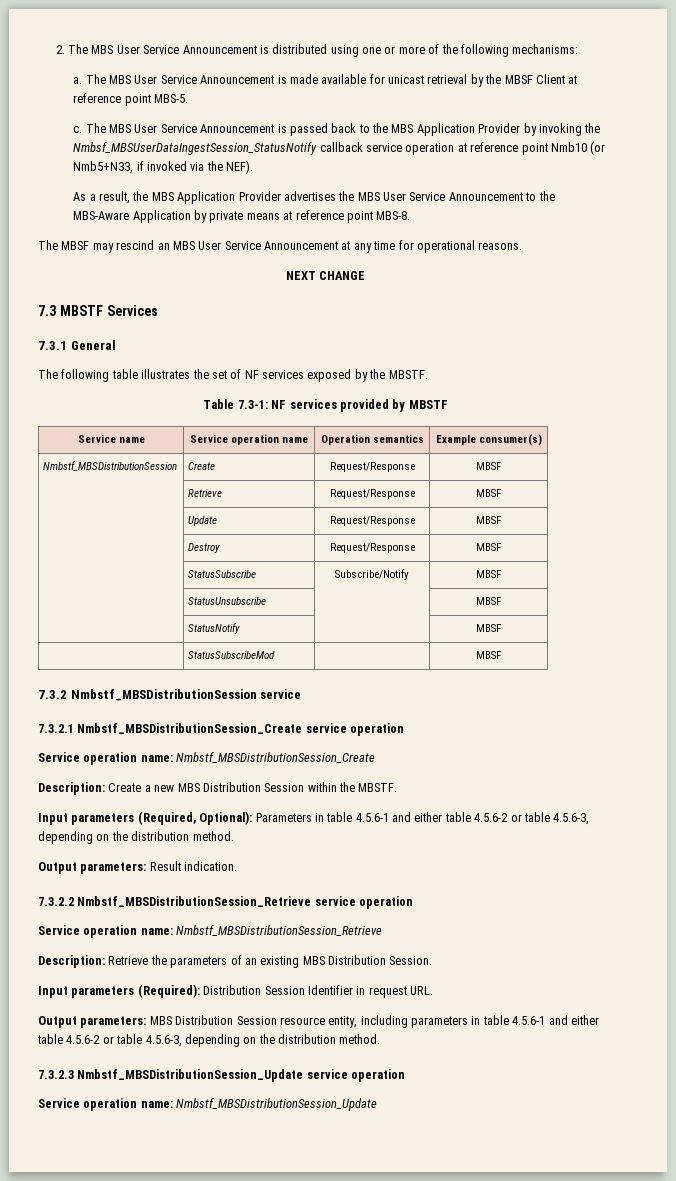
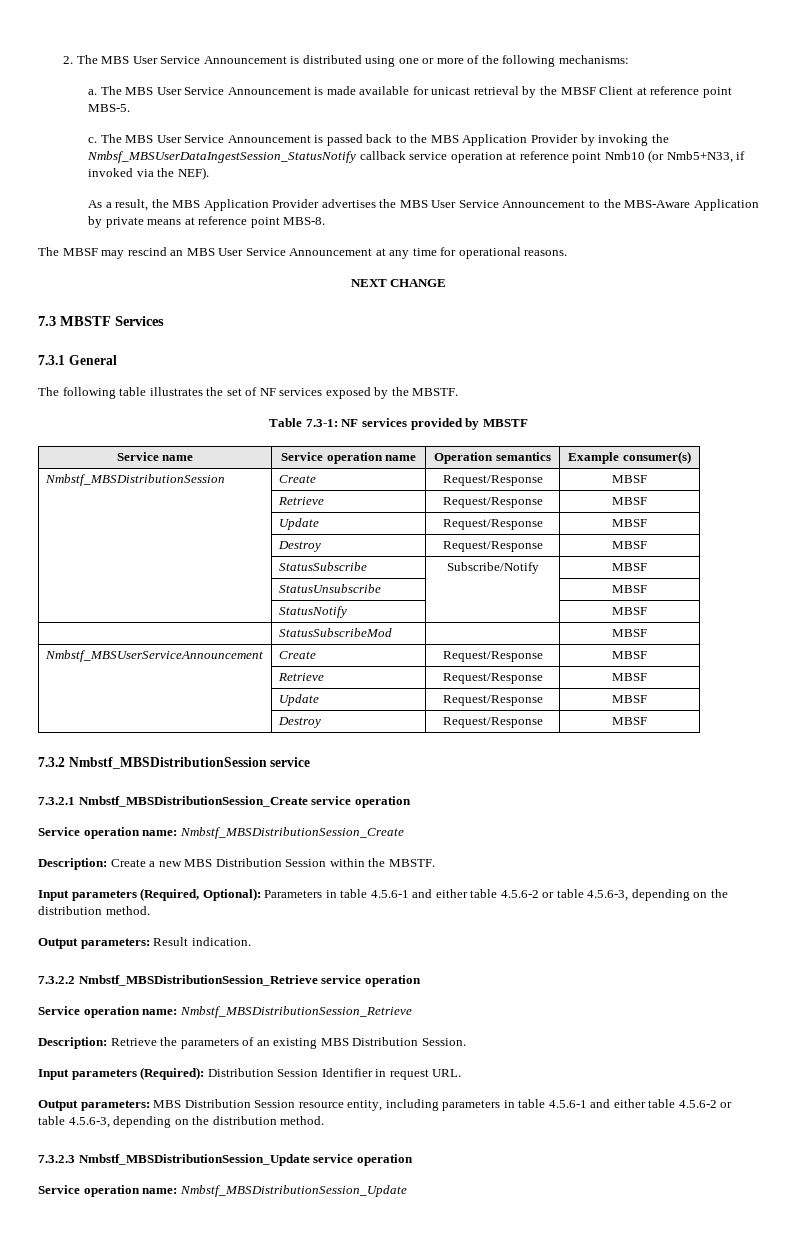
(502, 655) none -> [44,650,263,662] [278,651,316,659] [442,651,543,662] [612,651,647,659] [277,673,324,681] [442,673,543,684] [612,673,647,681] [278,694,319,706] [442,695,543,706] [612,695,647,703] [277,717,321,728] [442,717,543,728] [612,717,647,725] // Nmbstf_MBSUserServiceAnnouncement | Create | Request/Response | MBSF // | Retrieve | Request/Response | MBSF // | Update | Request/Response | MBSF // | Destroy | Request/Response | MBSF

